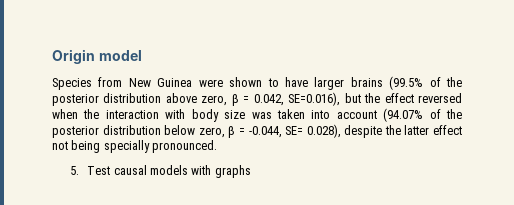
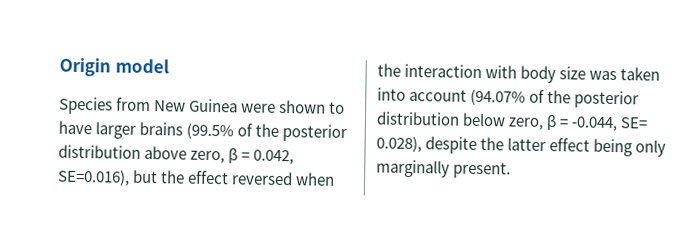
[52,140,218,153] [69,165,251,178] not being specially pronounced. // 5. Test causal models with graphs -> [593,138,667,157] [376,159,512,179] being only marginally present.

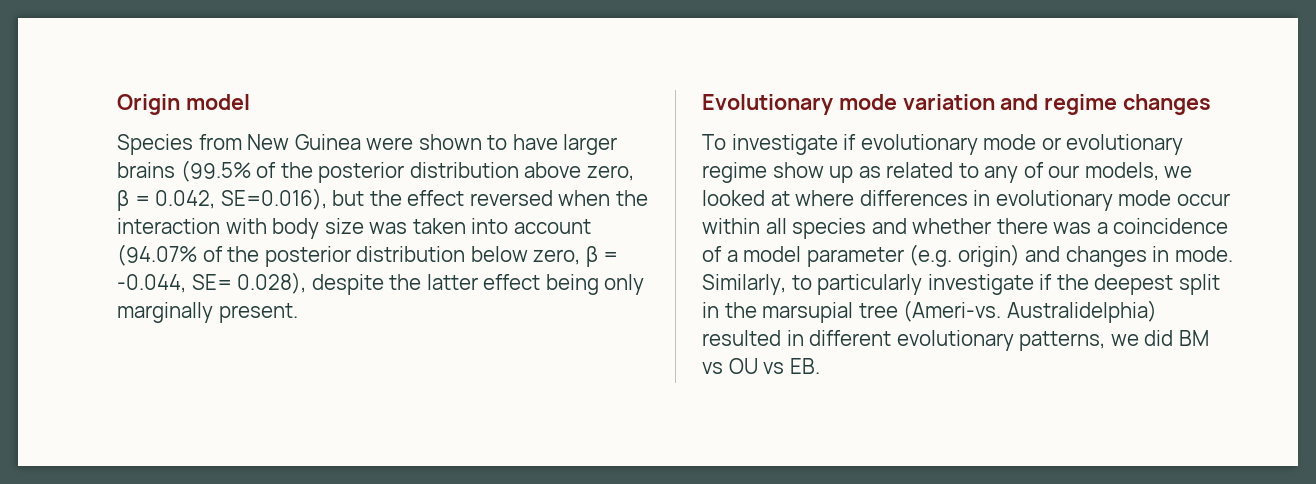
(512, 170) none -> [702,94,1212,115] [702,134,1184,155] [702,162,1193,183] [702,190,1230,211] [702,218,1229,239] [702,244,1233,267] [702,274,1220,295] [702,300,1157,323] [702,330,1209,351] [702,358,820,374] // Evolutionary mode variation and regime changes // To investigate if evolutionary mode or evolutionary regime show up as related to any of our models, we looked at where differences in evolutionary mode occur within all species and whether there was a coincidence of a model parameter (e.g. origin) and changes in mode. Similarly, to particularly investigate if the deepest split in the marsupial tree (Ameri-vs. Australidelphia) resulted in different evolutionary patterns, we did BM vs OU vs EB.

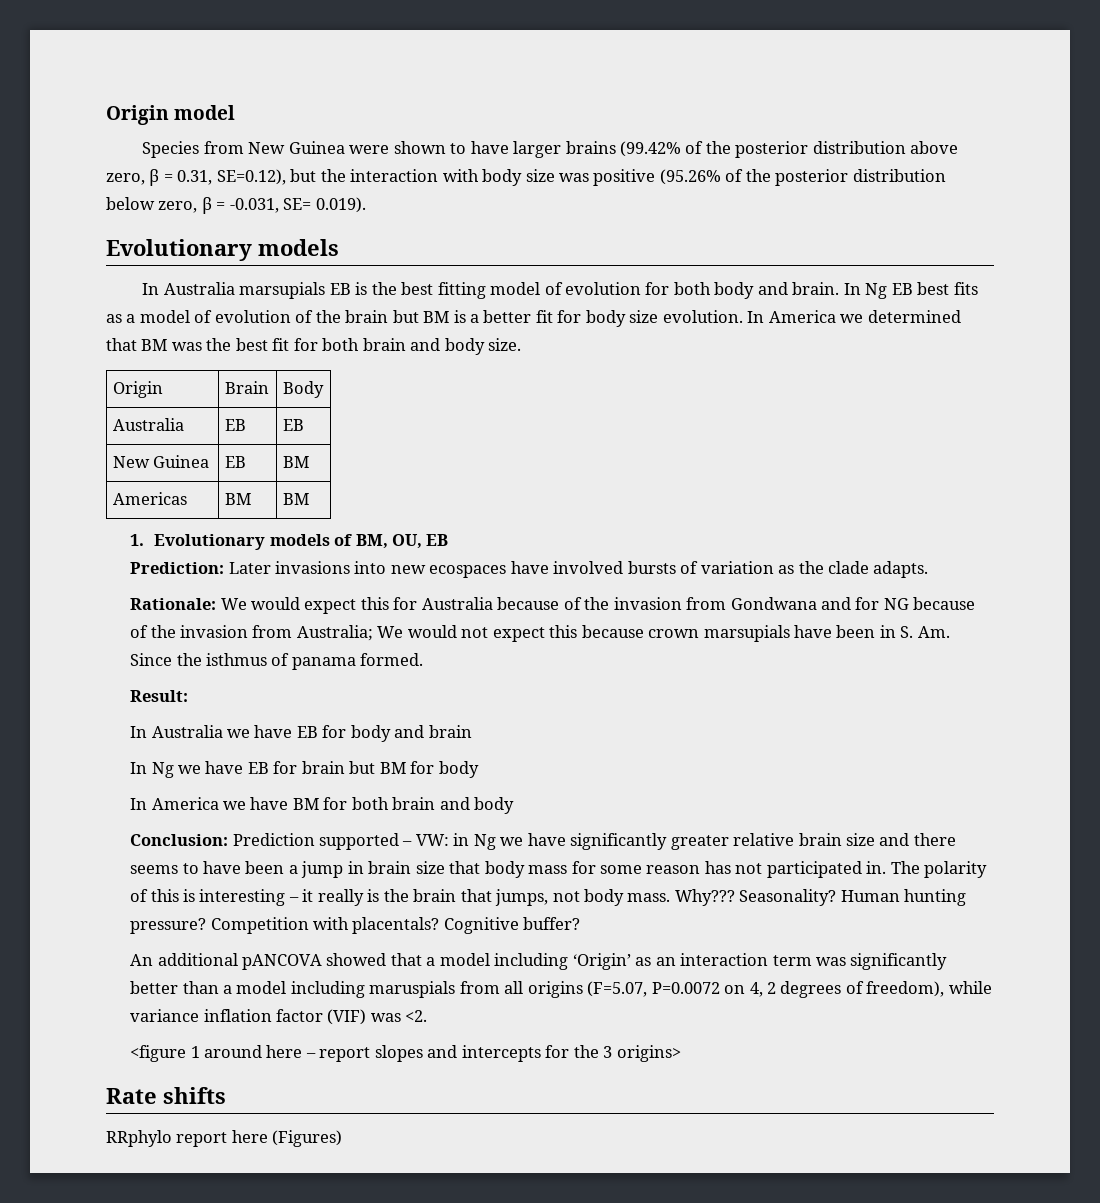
[180,160,251,182] (99.5% -> [619,141,681,157] (99.42%
[155,188,611,210] 0.042, SE=0.016), but the effect reversed when -> [177,169,317,185] 0.31, SE=0.12), but
[412,218,591,234] [117,244,197,266] taken into account (94.07% -> [593,169,721,186] positive (95.26%
[117,272,645,295] [117,302,298,323] [702,94,1212,115] [702,134,1184,155] [702,162,1193,183] [702,190,1230,211] [702,218,1229,239] [702,244,1233,267] [702,274,1220,295] [702,300,1157,323] [702,330,1209,351] [702,358,820,374] -0.044, SE= 0.028), despite the latter effect being only marginally present. // Evolutionary mode variation and regime changes // To investigate if evolutionary mode or evolutionary regime show up as related to any of our models, we looked at where differences in evolutionary mode occur within all species and whether there was a coincidence of a model parameter (e.g. origin) and changes in mode. Similarly, to particularly investigate if the deepest split in the marsupial tree (Ameri-vs. Australidelphia) resulted in different evolutionary patterns, we did BM vs OU vs EB. -> [229,197,366,213] [106,239,339,261] [142,282,978,299] [106,310,961,327] [106,338,522,355] [112,381,163,398] [224,381,269,394] [282,381,324,398] [112,418,184,431] [224,419,246,431] [282,419,304,431] [112,455,210,468] [224,456,246,468] [282,456,309,468] [112,492,187,505] [224,493,251,505] [282,493,309,505] [130,534,449,550] [130,561,929,578] [130,597,976,614] [130,625,950,642] [130,653,424,670] [130,690,189,702] [130,725,472,742] [130,761,479,778] [130,797,515,814] [130,833,956,850] [130,861,988,878] [130,889,967,906] [130,917,581,934] [130,953,948,970] [130,981,992,998] [130,1009,428,1025] [130,1045,681,1062] [106,1087,226,1104] [106,1130,343,1147] -0.031, SE= 0.019). // Evolutionary models // In Australia marsupials EB is the best fitting model of evolution for both body and brain. In Ng EB best fits as a model of evolution of the brain but BM is a better fit for body size evolution. In America we determined that BM was the best fit for both brain and body size. // Origin | Brain | Body // Australia | EB | EB // New Guinea | EB | BM // Americas | BM | BM // 1. Evolutionary models of BM, OU, EB // Prediction: Later invasions into new ecospaces have involved bursts of variation as the clade adapts. // Rationale: We would expect this for Australia because of the invasion from Gondwana and for NG because of the invasion from Australia; We would not expect this because crown marsupials have been in S. Am. Since the isthmus of panama formed. // Result: // In Australia we have EB for body and brain // In Ng we have EB for brain but BM for body // In America we have BM for both brain and body // Conclusion: Prediction supported – VW: in Ng we have significantly greater relative brain size and there seems to have been a jump in brain size that body mass for some reason has not participated in. The polarity of this is interesting – it really is the brain that jumps, not body mass. Why??? Seasonality? Human hunting pressure? Competition with placentals? Cognitive buffer? // An additional pANCOVA showed that a model including ‘Origin’ as an interaction term was significantly better than a model including maruspials from all origins (F=5.07, P=0.0072 on 4, 2 degrees of freedom), while variance inflation factor (VIF) was <2. // <figure 1 around here – report slopes and intercepts for the 3 origins> // Rate shifts // RRphylo report here (Figures)

